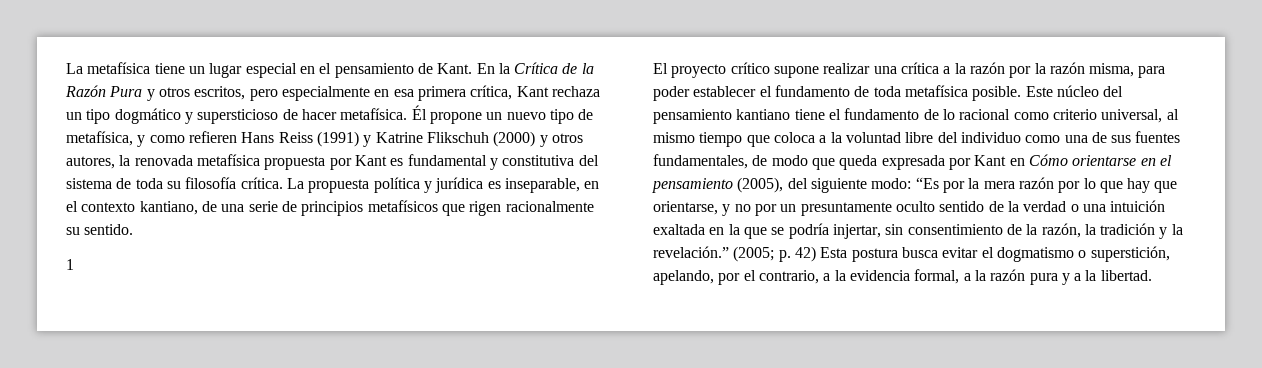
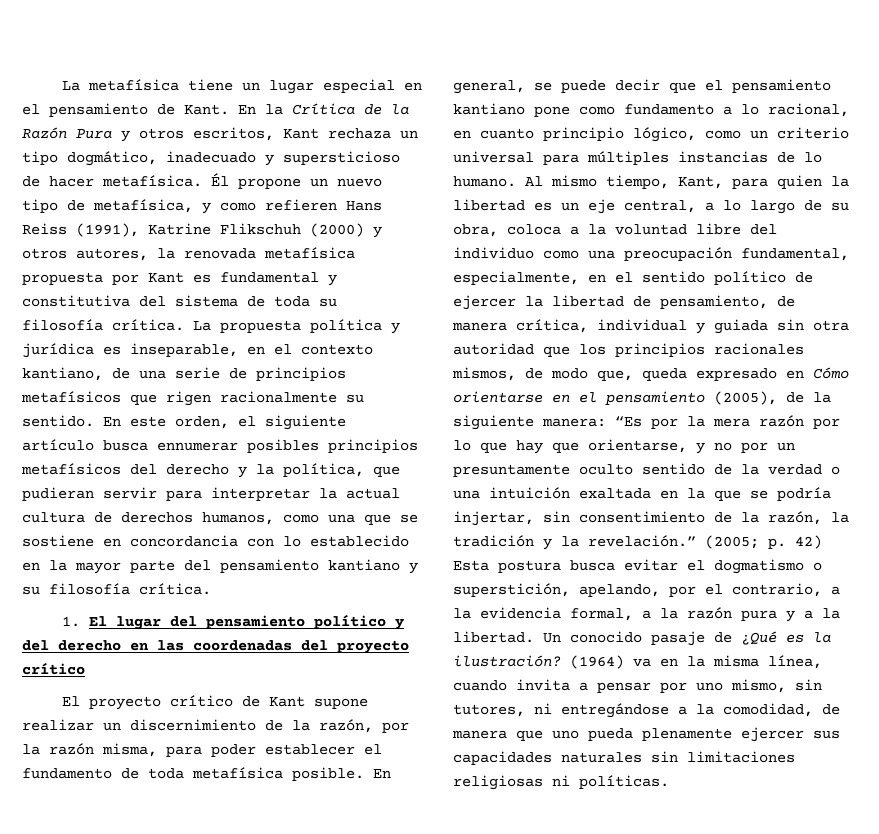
[249,85,513,101] pero especialmente en esa primera crítica, -> (274, 134) none
[114,108,181,124] dogmático -> [67,151,256,166] dogmático, inadecuado
[316,131,372,147] (1991) y -> [76,223,139,237] (1991),
[66,259,74,270] [653,62,1005,78] // 1 // El proyecto crítico supone realizar una crítica a la razón -> [103,415,346,430] [22,439,418,453] [21,463,400,478] [22,487,400,501] [22,512,418,525] [22,535,409,547] [22,559,418,574] [22,583,211,595] [61,614,404,630] [22,640,409,654] [22,662,85,675] [61,695,368,710] [22,719,373,733] En este orden, el siguiente artículo busca ennumerar posibles principios metafísicos del derecho y la política, que pudieran servir para interpretar la actual cultura de derechos humanos, como una que se sostiene en concordancia con lo establecido en la mayor parte del pensamiento kantiano y su filosofía crítica. // 1. El lugar del pensamiento político y del derecho en las coordenadas del proyecto crítico // El proyecto crítico de Kant supone realizar un discernimiento de la razón,
[1025,85,1124,97] [653,108,1179,124] [653,132,770,147] Este núcleo del pensamiento kantiano tiene el fundamento de lo racional como criterio universal, al mismo tiempo que -> [373,769,391,778] [453,79,831,94] [453,103,849,117] [453,127,849,142] [453,151,822,165] [453,175,849,189] [453,199,849,214] [453,224,498,237] En general, se puede decir que el pensamiento kantiano pone como fundamento a lo racional, en cuanto principio lógico, como un criterio universal para múltiples instancias de lo humano. Al mismo tiempo, Kant, para quien la libertad es un eje central, a lo largo de su obra,
[1091,131,1181,143] [653,154,1007,170] de sus fuentes fundamentales, de modo que queda expresada por Kant -> [624,247,849,261] [453,271,813,285] [453,295,795,310] [452,319,849,334] [453,343,804,357] [452,367,777,381] preocupación fundamental, especialmente, en el sentido político de ejercer la libertad de pensamiento, de manera crítica, individual y guiada sin otra autoridad que los principios racionales mismos, de modo que, queda expresado
[787,178,912,193] del siguiente modo: -> [786,392,831,403] [453,415,606,430] de la siguiente manera:
(1152, 275) none -> [543,631,831,646] [453,655,822,669] [453,679,822,693] [453,703,840,718] [452,727,840,742] [453,751,795,765] [453,775,669,790] Un conocido pasaje de ¿Qué es la ilustración? (1964) va en la misma línea, cuando invita a pensar por uno mismo, sin tutores, ni entregándose a la comodidad, de manera que uno pueda plenamente ejercer sus capacidades naturales sin limitaciones religiosas ni políticas.

